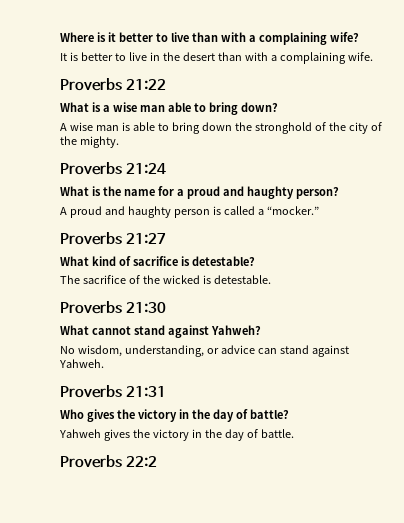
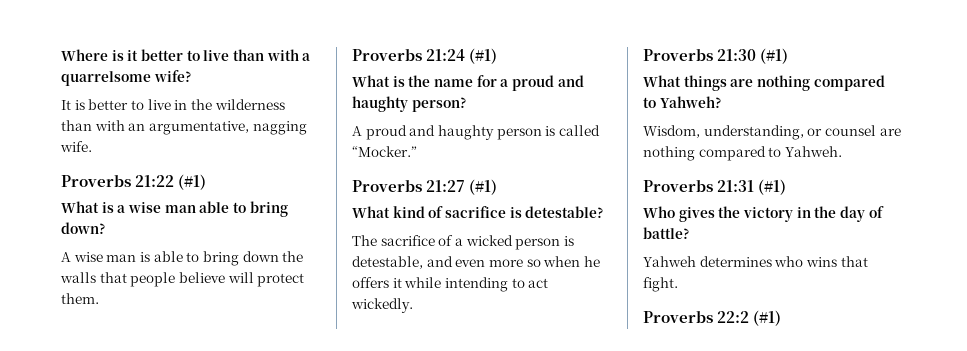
[258,32,327,45] complaining -> [61,71,151,86] quarrelsome
[182,52,346,64] desert than with a complaining -> [214,99,285,110] [61,120,307,135] wilderness than with an argumentative, nagging
(167, 84) none -> [178,174,207,190] (#1)
[254,122,382,134] [60,136,119,148] stronghold of the city of the mighty. -> [60,272,305,287] [61,293,99,304] walls that people believe will protect them.
(167, 168) none -> [469,48,498,64] (#1)
[257,206,319,215] a “mocker.” -> [352,146,417,157] “Mocker.”
(167, 238) none -> [469,179,498,195] (#1)
[142,275,271,284] the wicked is detestable. -> [454,235,574,250] [352,256,600,269] [352,277,549,292] [351,298,413,313] a wicked person is detestable, and even more so when he offers it while intending to act wickedly.
[60,325,261,338] [60,345,349,357] // What cannot stand against Yahweh? // No wisdom, understanding, or advice can stand against -> [760,48,789,64] [643,75,885,91] [643,96,721,108] [643,125,901,140] [643,146,782,161] (#1) // What things are nothing compared to Yahweh? // Wisdom, understanding, or counsel are nothing compared to
(167, 391) none -> [758,179,787,195] (#1)
[103,429,294,441] gives the victory in the day of battle. -> [699,256,868,267] [643,277,678,292] determines who wins that fight.
(158, 461) none -> [753,310,782,326] (#1)

